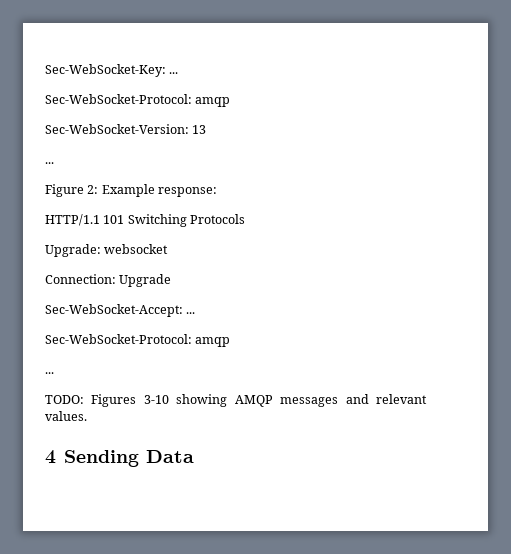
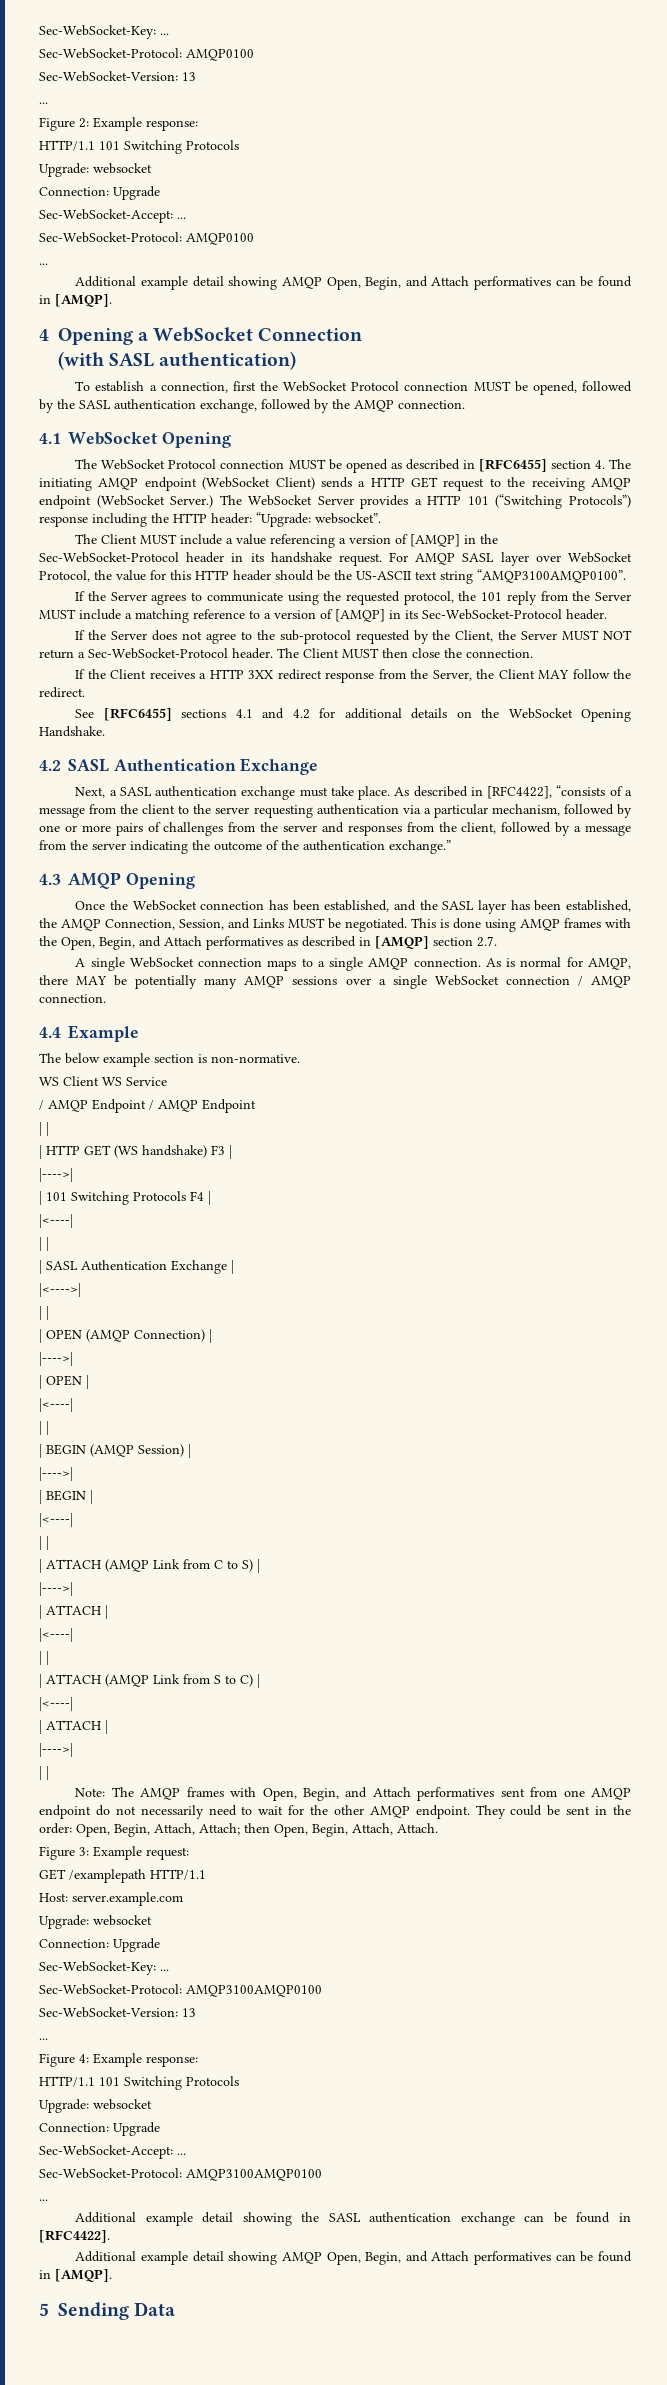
[45,64,179,77] [45,94,231,107] Sec-WebSocket-Key: ... // Sec-WebSocket-Protocol: amqp -> [39,25,169,39] [39,48,254,61] Sec-WebSocket-Key: ... // Sec-WebSocket-Protocol: AMQP0100
[195,337,231,347] [45,372,54,374] [45,394,427,407] [45,411,87,421] [45,450,56,464] amqp // ... // TODO: Figures 3-10 showing AMQP messages and relevant values. // 4 -> [186,233,254,245] [39,263,48,265] [75,276,632,290] [39,294,112,307] [39,327,363,345] [57,351,297,370] [75,381,632,395] [39,399,465,413] [39,432,231,448] [75,459,632,473] [39,477,631,491] [39,494,631,509] [39,512,381,527] [75,534,499,548] [39,552,632,566] [39,569,626,584] [75,591,631,605] [39,609,607,623] [75,630,632,644] [39,648,533,659] [75,669,631,683] [39,687,85,698] [75,708,632,722] [39,726,105,737] [39,758,319,775] [75,785,632,800] [39,804,632,818] [39,822,631,836] [39,840,451,854] [39,872,195,889] [75,900,631,914] [39,918,631,932] [39,936,497,950] [75,957,631,971] [39,975,632,989] [39,994,106,1003] [39,1025,139,1042] [39,1053,300,1067] [39,1076,167,1086] [39,1099,256,1113] [39,1122,49,1136] [39,1145,232,1159] [39,1168,73,1182] [39,1191,211,1205] [39,1214,73,1228] [39,1237,49,1251] [39,1260,234,1274] [39,1283,81,1297] [39,1306,49,1320] [39,1329,212,1343] [39,1352,73,1366] [39,1375,89,1389] [39,1398,73,1412] [39,1421,49,1435] [39,1444,191,1458] [39,1467,73,1481] [39,1490,93,1504] [39,1513,73,1527] [39,1536,49,1550] [39,1559,260,1573] [39,1582,73,1596] [39,1605,108,1619] [39,1628,73,1642] [39,1651,49,1665] [39,1674,260,1688] [39,1697,73,1711] [39,1720,108,1734] [39,1743,73,1757] [39,1766,49,1780] [75,1787,631,1801] [39,1805,631,1819] [39,1823,438,1837] [39,1846,189,1860] [39,1869,206,1883] [39,1892,183,1906] [39,1915,152,1929] [39,1938,160,1952] [39,1961,169,1975] [39,1984,322,1997] [39,2007,196,2018] [39,2038,48,2040] [39,2053,198,2067] [39,2076,239,2090] [39,2099,152,2113] [39,2122,160,2136] [39,2145,186,2159] [39,2168,322,2181] [39,2199,48,2201] [75,2212,631,2226] [39,2230,110,2243] [75,2251,632,2265] [39,2269,112,2282] [39,2303,49,2316] AMQP0100 // ... // Additional example detail showing AMQP Open, Begin, and Attach performatives can be found in [AMQP]. // 4 Opening a WebSocket Connection // (with SASL authentication) // To establish a connection, first the WebSocket Protocol connection MUST be opened, followed by the SASL authentication exchange, followed by the AMQP connection. // 4.1 WebSocket Opening // The WebSocket Protocol connection MUST be opened as described in [RFC6455] section 4. The initiating AMQP endpoint (WebSocket Client) sends a HTTP GET request to the receiving AMQP endpoint (WebSocket Server.) The WebSocket Server provides a HTTP 101 (“Switching Protocols”) response including the HTTP header: “Upgrade: websocket”. // The Client MUST include a value referencing a version of [AMQP] in the Sec-WebSocket-Protocol header in its handshake request. For AMQP SASL layer over WebSocket Protocol, the value for this HTTP header should be the US-ASCII text string “AMQP3100AMQP0100”. // If the Server agrees to communicate using the requested protocol, the 101 reply from the Server MUST include a matching reference to a version of [AMQP] in its Sec-WebSocket-Protocol header. // If the Server does not agree to the sub-protocol requested by the Client, the Server MUST NOT return a Sec-WebSocket-Protocol header. The Client MUST then close the connection. // If the Client receives a HTTP 3XX redirect response from the Server, the Client MAY follow the redirect. // See [RFC6455] sections 4.1 and 4.2 for additional details on the WebSocket Opening Handshake. // 4.2 SASL Authentication Exchange // Next, a SASL authentication exchange must take place. As described in [RFC4422], “consists of a message from the client to the server requesting authentication via a particular mechanism, followed by one or more pairs of challenges from the server and responses from the client, followed by a message from the server indicating the outcome of the authentication exchange.” // 4.3 AMQP Opening // Once the WebSocket connection has been established, and the SASL layer has been established, the AMQP Connection, Session, and Links MUST be negotiated. This is done using AMQP frames with the Open, Begin, and Attach performatives as described in [AMQP] section 2.7. // A single WebSocket connection maps to a single AMQP connection. As is normal for AMQP, there MAY be potentially many AMQP sessions over a single WebSocket connection / AMQP connection. // 4.4 Example // The below example section is non-normative. // WS Client WS Service // / AMQP Endpoint / AMQP Endpoint // | | // | HTTP GET (WS handshake) F3 | // |---->| // | 101 Switching Protocols F4 | // |<----| // | | // | SASL Authentication Exchange | // |<---->| // | | // | OPEN (AMQP Connection) | // |---->| // | OPEN | // |<----| // | | // | BEGIN (AMQP Session) | // |---->| // | BEGIN | // |<----| // | | // | ATTACH (AMQP Link from C to S) | // |---->| // | ATTACH | // |<----| // | | // | ATTACH (AMQP Link from S to C) | // |<----| // | ATTACH | // |---->| // | | // Note: The AMQP frames with Open, Begin, and Attach performatives sent from one AMQP endpoint do not necessarily need to wait for the other AMQP endpoint. They could be sent in the order: Open, Begin, Attach, Attach; then Open, Begin, Attach, Attach. // Figure 3: Example request: // GET /examplepath HTTP/1.1 // Host: server.example.com // Upgrade: websocket // Connection: Upgrade // Sec-WebSocket-Key: ... // Sec-WebSocket-Protocol: AMQP3100AMQP0100 // Sec-WebSocket-Version: 13 // ... // Figure 4: Example response: // HTTP/1.1 101 Switching Protocols // Upgrade: websocket // Connection: Upgrade // Sec-WebSocket-Accept: ... // Sec-WebSocket-Protocol: AMQP3100AMQP0100 // ... // Additional example detail showing the SASL authentication exchange can be found in [RFC4422]. // Additional example detail showing AMQP Open, Begin, and Attach performatives can be found in [AMQP]. // 5

